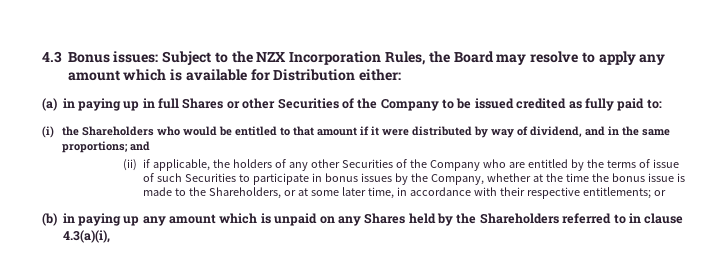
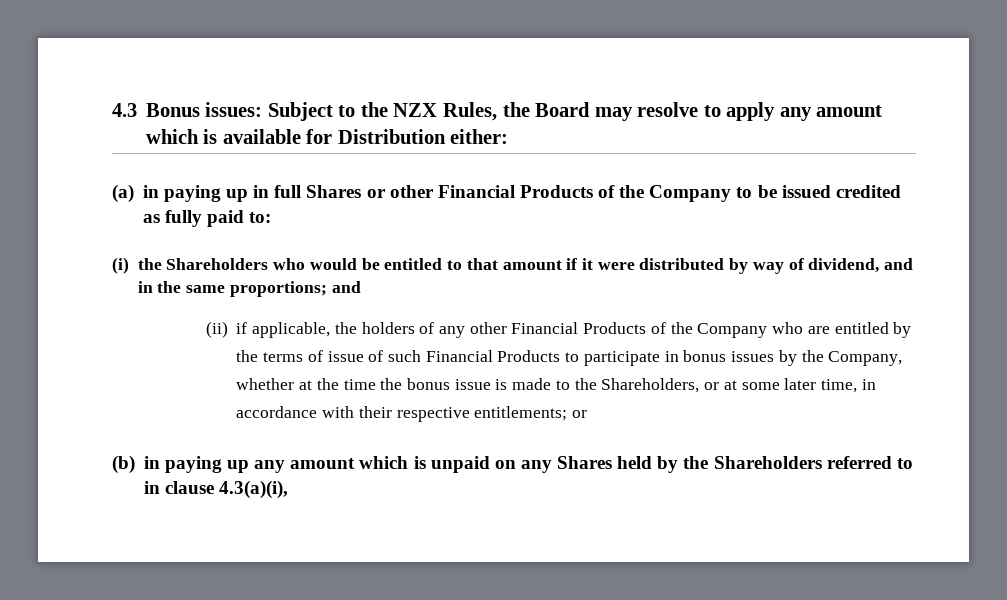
[289,51,382,65] Incorporation -> (438, 110) none
[277,98,339,109] Securities -> [437,185,593,198] Financial Products
[342,159,394,168] Securities -> [511,322,647,334] Financial Products
[185,173,237,182] Securities -> [425,350,561,362] Financial Products

